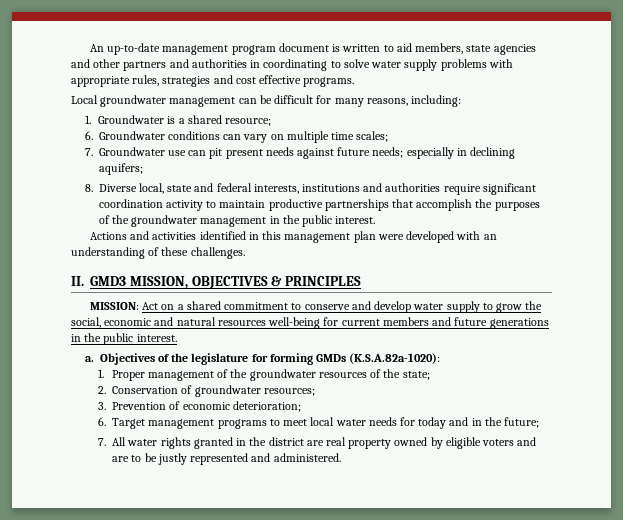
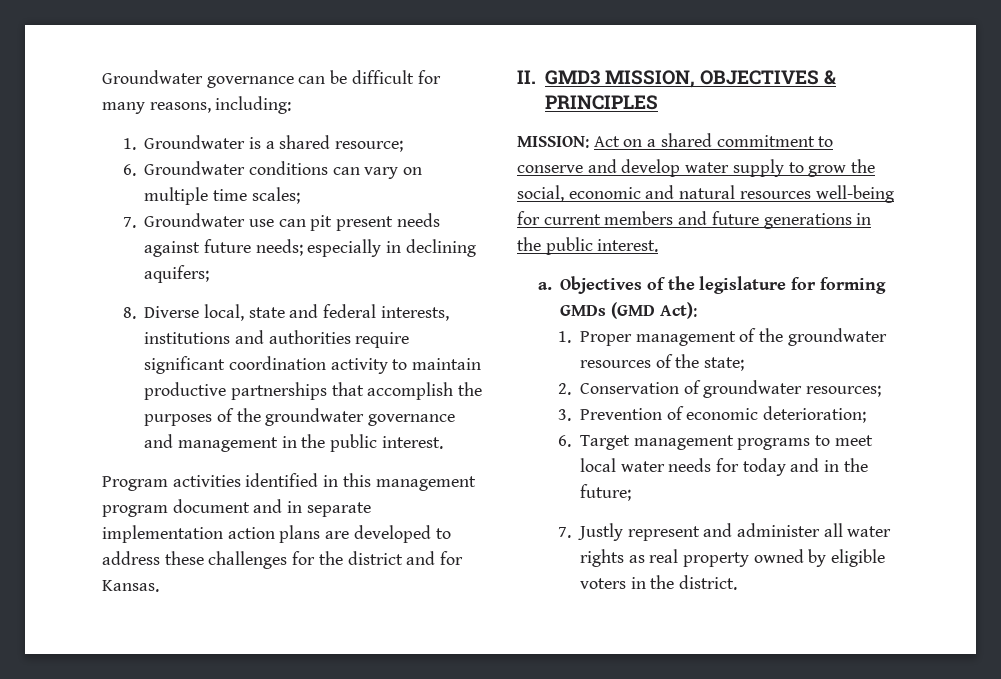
[89,43,536,55] [71,59,513,71] [71,75,355,87] [71,95,236,107] An up-to-date management program document is written to aid members, state agencies and other partners and authorities in coordinating to solve water supply problems with appropriate rules, strategies and cost effective programs. // Local groundwater management -> [102,70,294,88] Groundwater governance
(198, 221) none -> [368,414,456,426] [144,434,174,448] governance and
[89,231,150,240] Actions and -> [102,476,168,491] Program
[353,231,497,243] [71,247,245,259] plan were developed with an understanding of these challenges. -> [102,499,371,517] [102,525,451,543] [102,551,464,569] [102,580,159,592] program document and in separate implementation action plans are developed to address these challenges for the district and for Kansas.
[349,353,441,364] (K.S.A.82a-1020): -> [611,302,697,319] (GMD Act):
[112,437,324,449] All water rights granted in the district are -> [577,523,892,541] [579,549,645,567] Justly represent and administer all water rights as
[517,437,537,446] [112,453,341,465] and are to be justly represented and administered. -> [630,575,737,590] in the district.

